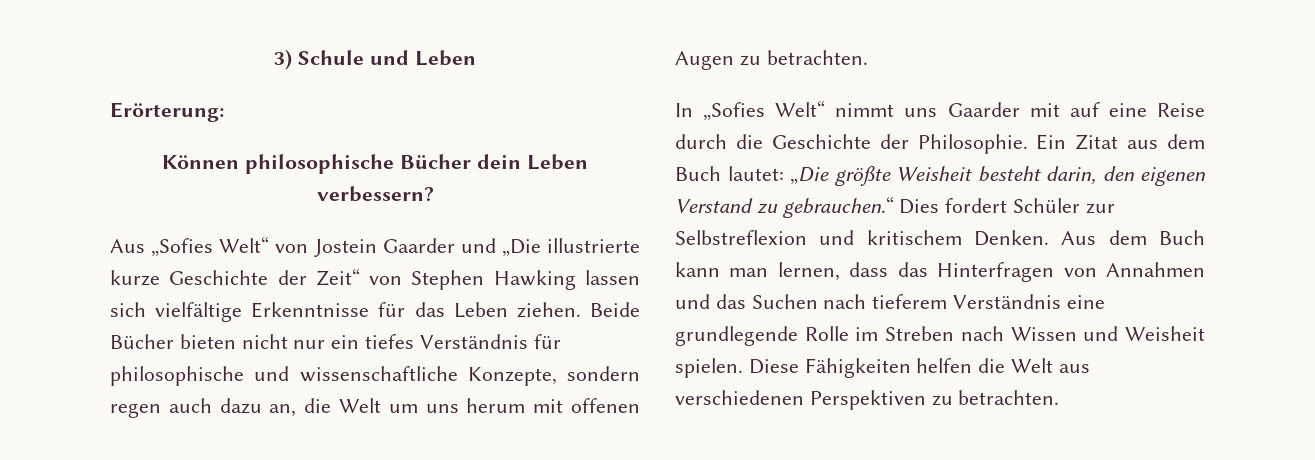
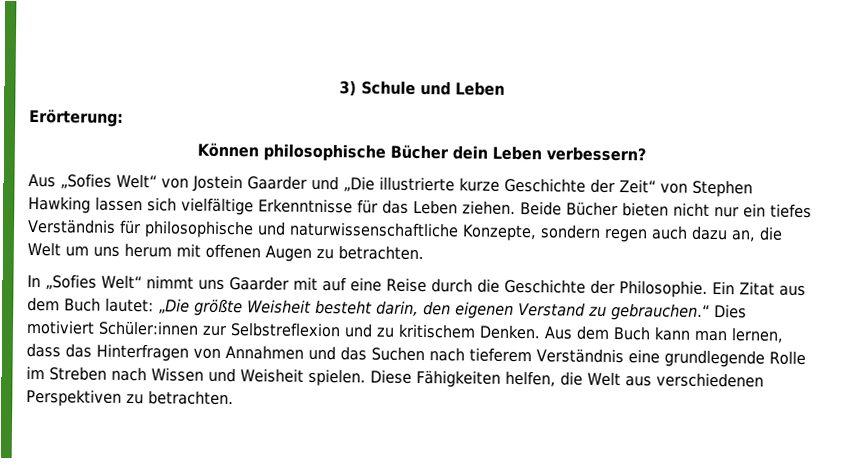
[299,366,458,382] wissenschaftliche -> [288,221,459,238] naturwissenschaftliche
[945,198,1081,213] fordert Schüler -> [26,319,199,336] motiviert Schüler:innen
(855, 237) none -> [376,327,395,338] zu
[916,358,973,373] helfen -> [504,370,556,387] helfen,

